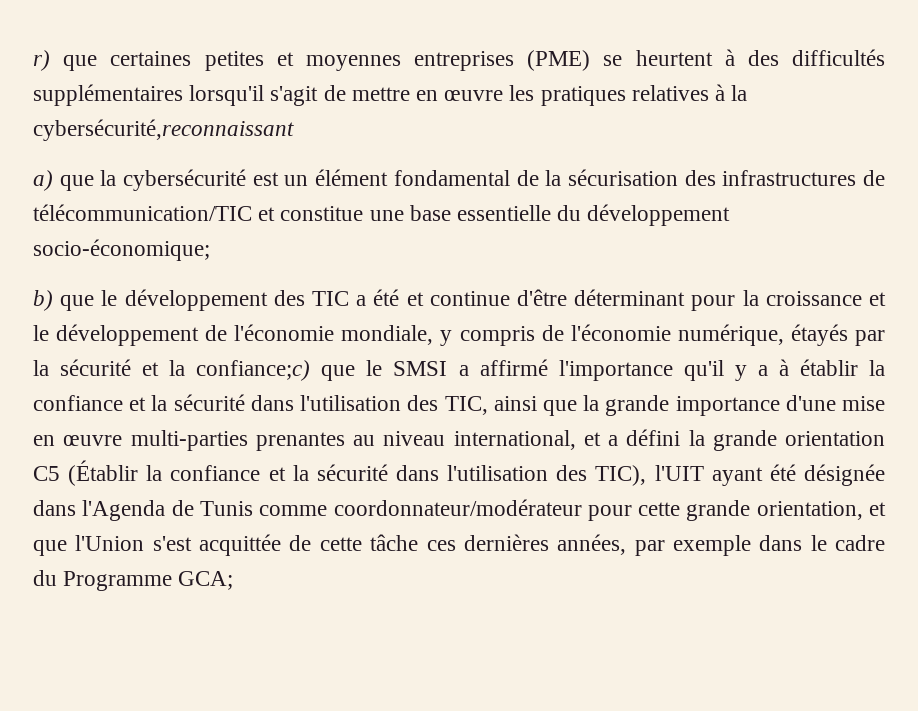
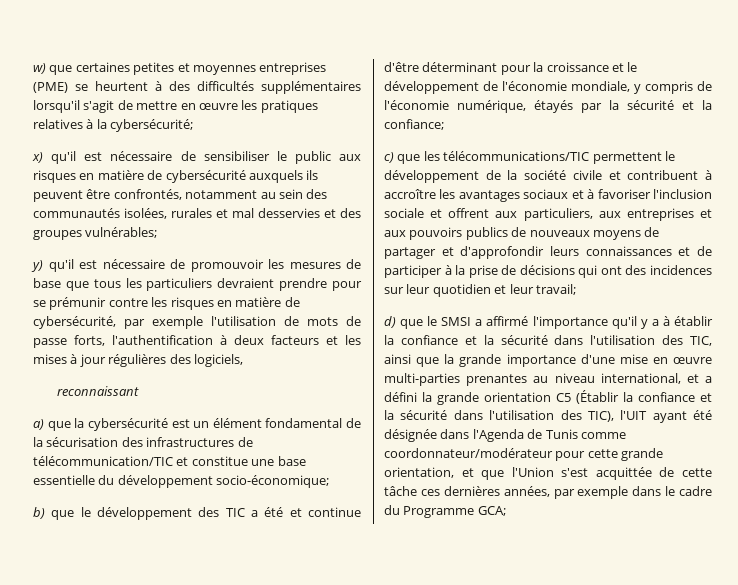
[33,50,50,71] r) -> [33,63,46,74] w)
[33,119,294,141] cybersécurité,reconnaissant -> [110,119,194,132] [32,151,361,164] [33,170,319,183] [33,189,328,202] [33,208,361,219] [33,227,158,240] [31,259,361,272] [33,278,362,291] [33,297,300,310] [33,316,361,329] [33,335,361,348] [33,354,243,367] [57,386,140,396] cybersécurité; // x) qu'il est nécessaire de sensibiliser le public aux risques en matière de cybersécurité auxquels ils peuvent être confrontés, notamment au sein des communautés isolées, rurales et mal desservies et des groupes vulnérables; // y) qu'il est nécessaire de promouvoir les mesures de base que tous les particuliers devraient prendre pour se prémunir contre les risques en matière de cybersécurité, par exemple l'utilisation de mots de passe forts, l'authentification à deux facteurs et les mises à jour régulières des logiciels, // reconnaissant
[196,360,311,381] confiance;c) -> [384,119,444,130] [384,151,675,164] [384,170,712,183] [384,189,712,202] [384,208,712,221] [384,227,660,240] [384,246,712,259] [384,265,712,278] [384,284,576,297] [384,316,396,328] confiance; // c) que les télécommunications/TIC permettent le développement de la société civile et contribuent à accroître les avantages sociaux et à favoriser l'inclusion sociale et offrent aux particuliers, aux entreprises et aux pouvoirs publics de nouveaux moyens de partager et d'approfondir leurs connaissances et de participer à la prise de décisions qui ont des incidences sur leur quotidien et leur travail; // d)

